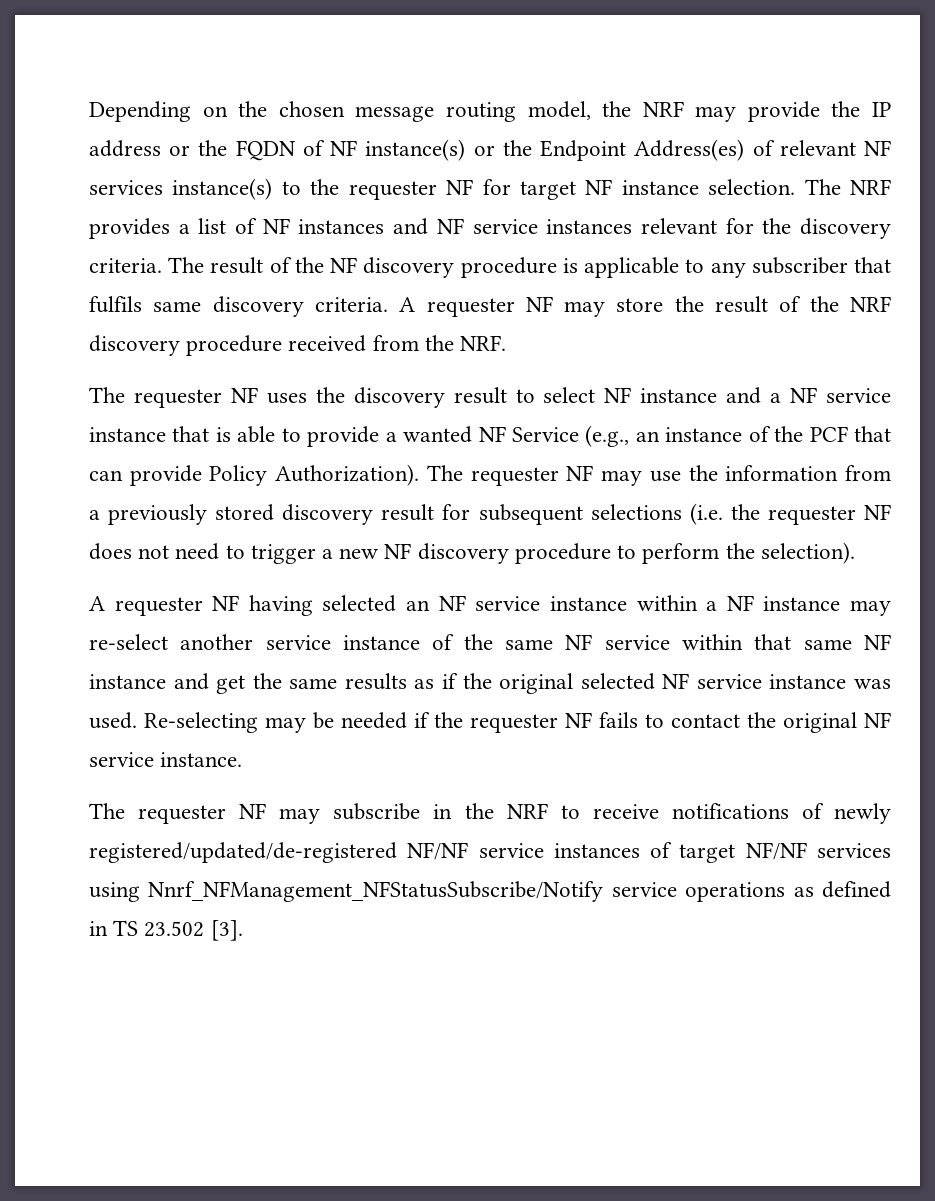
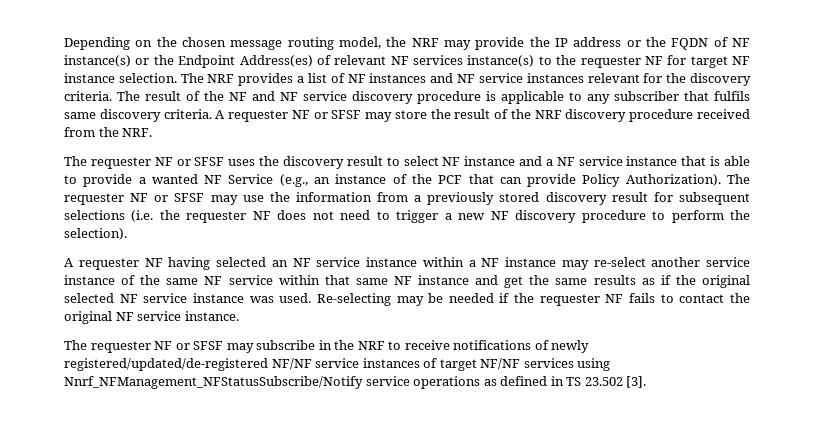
(358, 265) none -> [252,91,347,101] and NF service
(553, 304) none -> [313,110,362,119] or SFSF
(258, 395) none -> [176,157,225,166] or SFSF
(594, 473) none -> [154,193,205,202] or SFSF
(267, 811) none -> [175,341,224,350] or SFSF

